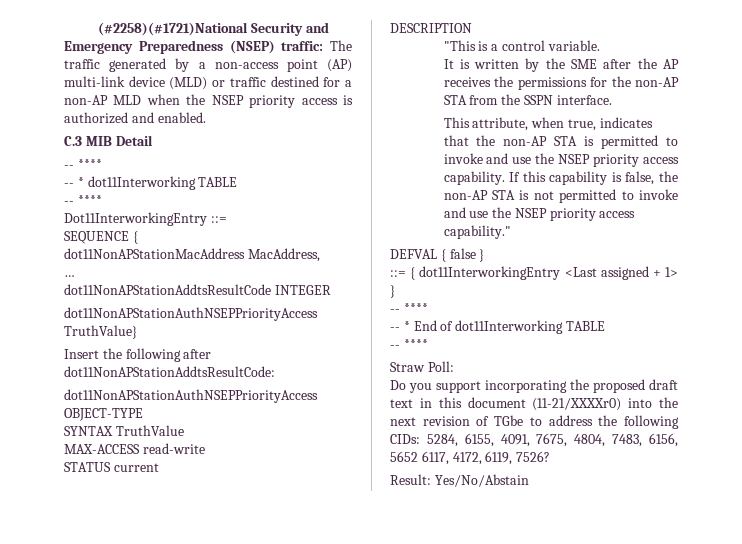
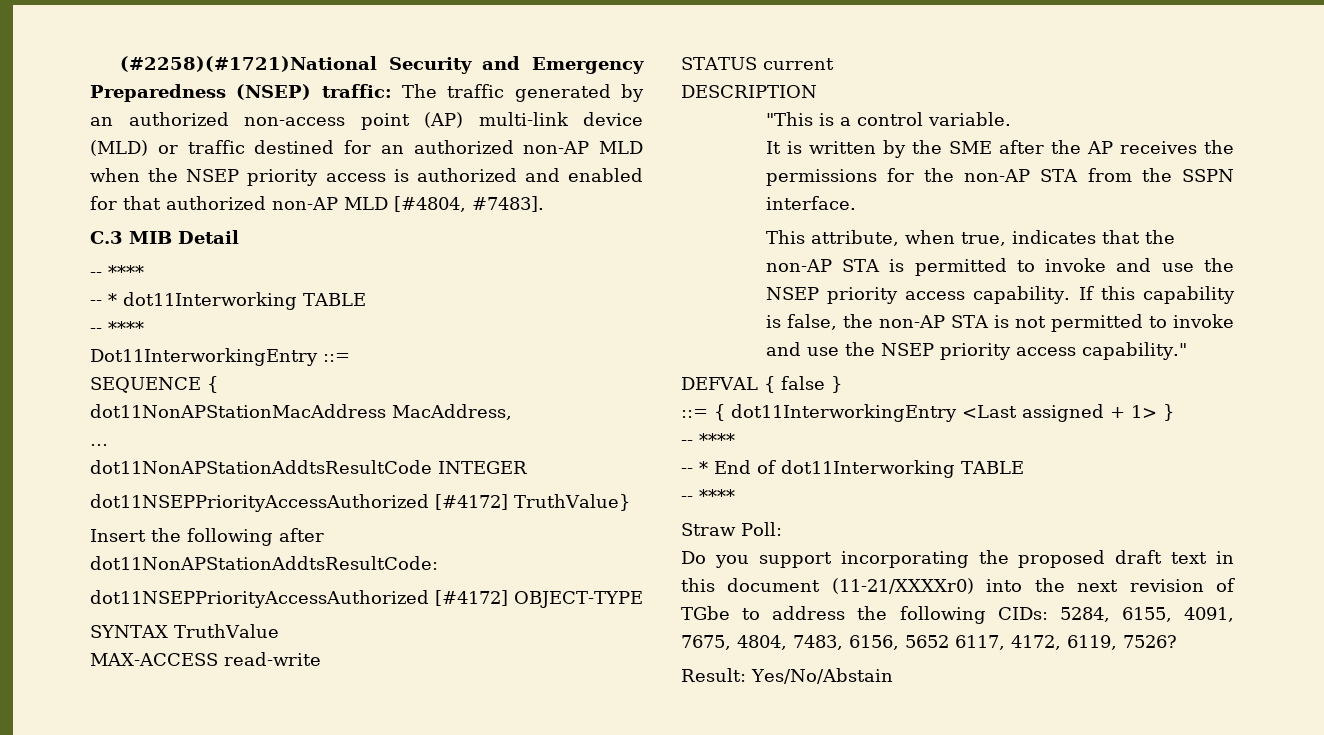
[198,62,206,69] a -> [90,112,229,126] an authorized
[345,80,352,87] a -> [380,140,514,154] an authorized
[157,112,206,123] enabled. -> [568,168,643,182] [90,196,544,212] enabled for that authorized non-AP MLD [#4804, #7483].
[64,307,318,321] dot11NonAPStationAuthNSEPPriorityAccess -> [90,494,508,512] dot11NSEPPriorityAccessAuthorized [#4172]
[64,389,318,403] dot11NonAPStationAuthNSEPPriorityAccess -> [90,590,508,608] dot11NSEPPriorityAccessAuthorized [#4172]

